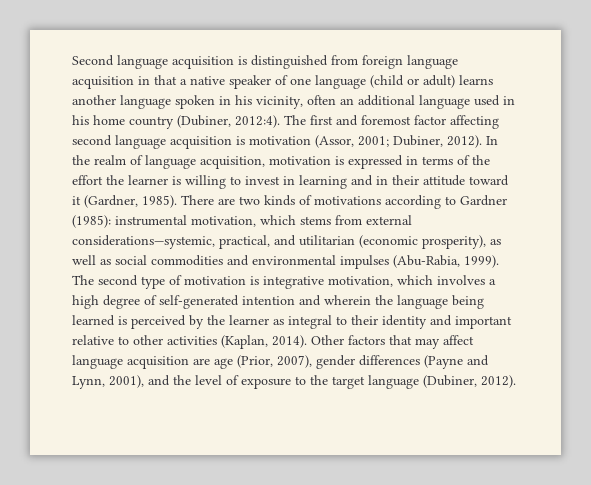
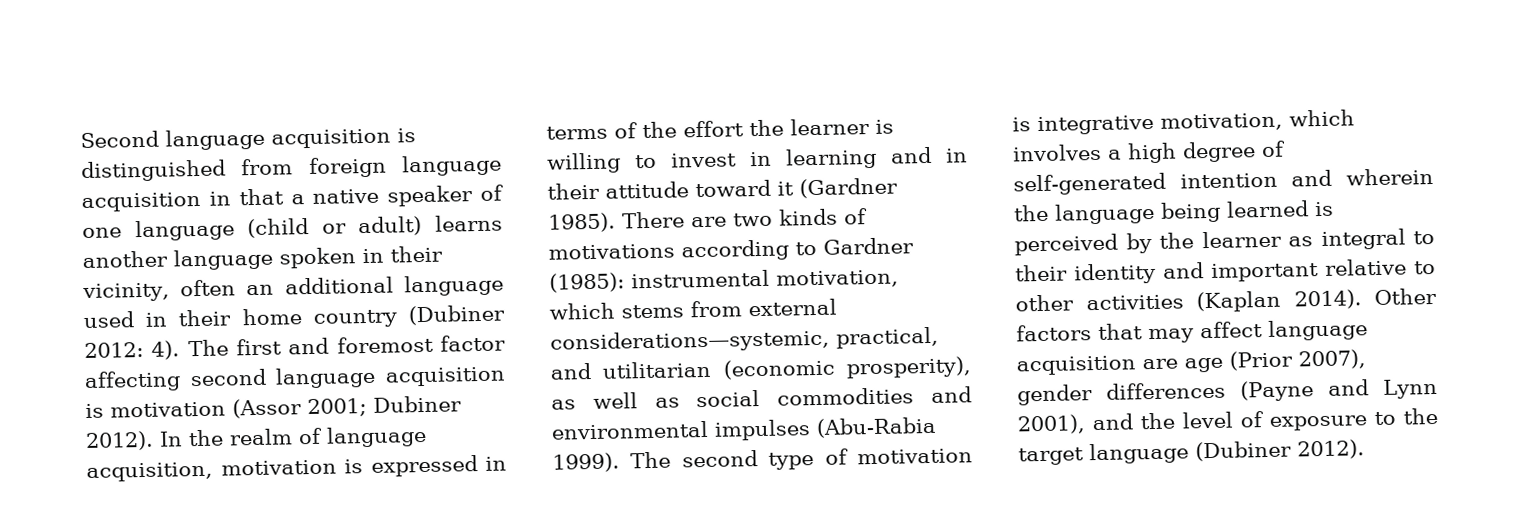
[235,95,252,105] his -> [390,245,443,263] their
[72,115,89,125] his -> [178,309,232,327] their
[177,115,280,128] (Dubiner, 2012:4). -> [407,304,505,326] [84,340,181,360] (Dubiner 2012: 4).
[315,135,443,148] (Assor, 2001; Dubiner, -> [232,395,462,419] (Assor 2001; Dubiner
[84,195,138,208] (Gardner, -> [799,177,898,199] (Gardner
[393,255,460,268] (Abu-Rabia, -> [816,416,937,438] (Abu-Rabia
[221,335,268,349] (Kaplan, -> [1196,290,1281,313] (Kaplan
[237,355,273,368] (Prior, -> [1229,350,1293,371] (Prior
[72,376,105,389] Lynn, -> [1383,378,1438,399] Lynn
[423,375,477,388] (Dubiner, -> [1195,440,1292,462] (Dubiner

